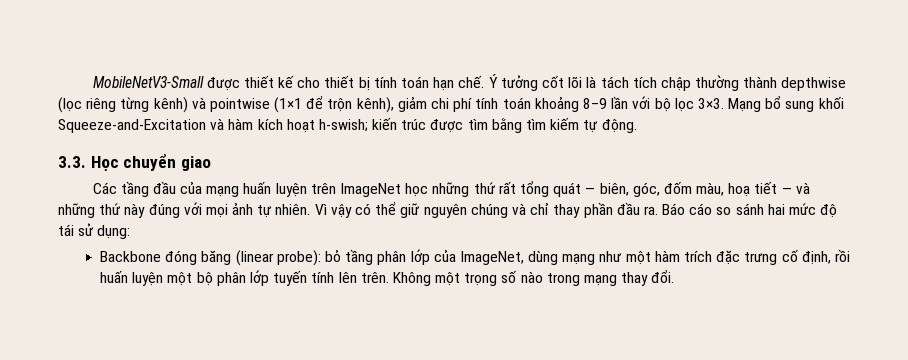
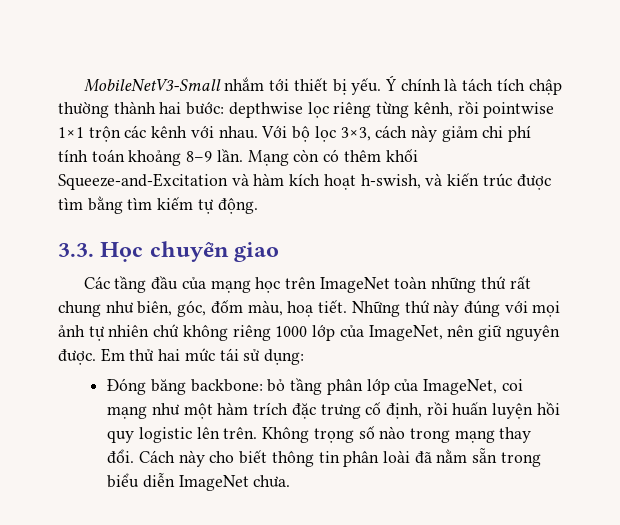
[206,74,583,91] được thiết kế cho thiết bị tính toán hạn chế. Ý tưởng cốt lõi -> [224,75,441,95] nhắm tới thiết bị yếu. Ý chính
[781,77,847,91] [58,96,394,113] depthwise (lọc riêng từng kênh) và pointwise (1×1 để trộn kênh), -> [159,101,555,118] [58,125,437,142] hai bước: depthwise lọc riêng từng kênh, rồi pointwise 1×1 trộn các kênh với nhau. Với bộ lọc 3×3, cách này
[611,96,815,112] lần với bộ lọc 3×3. Mạng bổ sung -> [216,149,381,166] lần. Mạng còn có thêm
[318,119,368,132] h-swish; -> [360,173,443,189] h-swish, và
[243,181,307,197] huấn luyện -> [255,277,281,293] học
[405,183,429,197] học -> [394,276,428,289] toàn
[519,181,596,197] tổng quát — -> [58,301,134,317] chung như
[754,181,810,194] [58,203,95,218] tiết — và những -> [318,300,400,317] tiết. Những
[275,202,764,218] nhiên. Vì vậy có thể giữ nguyên chúng và chỉ thay phần đầu ra. Báo cáo so sánh -> [108,324,560,341] [58,348,155,365] nhiên chứ không riêng 1000 lớp của ImageNet, nên giữ nguyên được. Em thử
[820,204,838,218] độ -> (215, 355) none
[100,250,321,266] Backbone đóng băng (linear probe): -> [107,378,263,395] Đóng băng backbone:
[528,251,559,265] dùng -> [501,379,523,391] coi
[167,270,335,286] một bộ phân lớp tuyến tính -> [536,402,560,415] [107,427,192,443] hồi quy logistic
[435,272,461,286] một -> (310, 435) none
(675, 276) none -> [138,448,541,467] [107,473,291,491] Cách này cho biết thông tin phân loài đã nằm sẵn trong biểu diễn ImageNet chưa.

